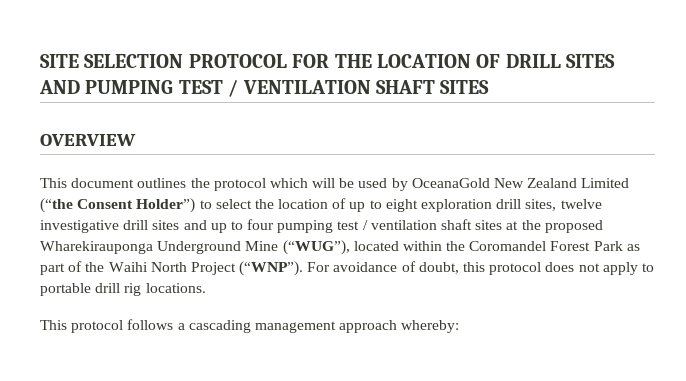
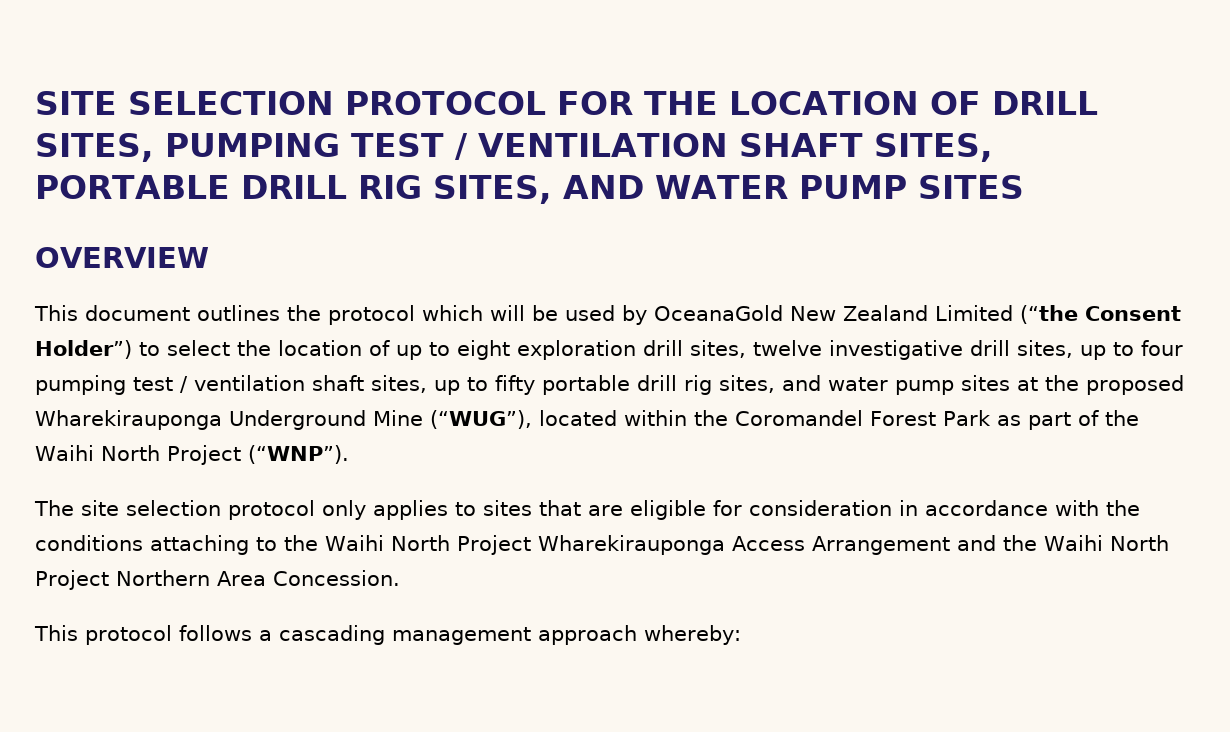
[566,54,616,68] [39,80,80,94] SITES AND -> [35,133,154,162] SITES,
(435, 87) none -> [873,133,993,162] [35,175,907,204] SITES, PORTABLE DRILL RIG SITES, AND WATER PUMP
[152,220,207,230] sites and -> [1017,340,1073,358] sites,
(473, 224) none -> [371,375,954,395] sites, up to fifty portable drill rig sites, and water pump
[307,261,654,275] [40,283,206,296] For avoidance of doubt, this protocol does not apply to portable drill rig locations. -> [34,500,1140,520] [35,535,1169,555] [35,570,400,590] // The site selection protocol only applies to sites that are eligible for consideration in accordance with the conditions attaching to the Waihi North Project Wharekirauponga Access Arrangement and the Waihi North Project Northern Area Concession.

